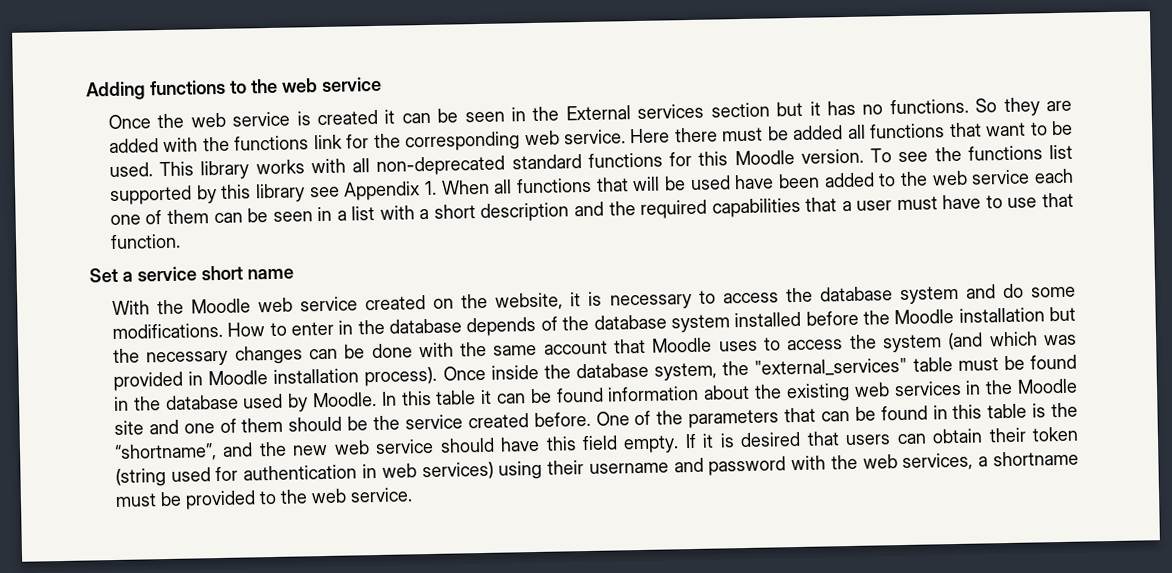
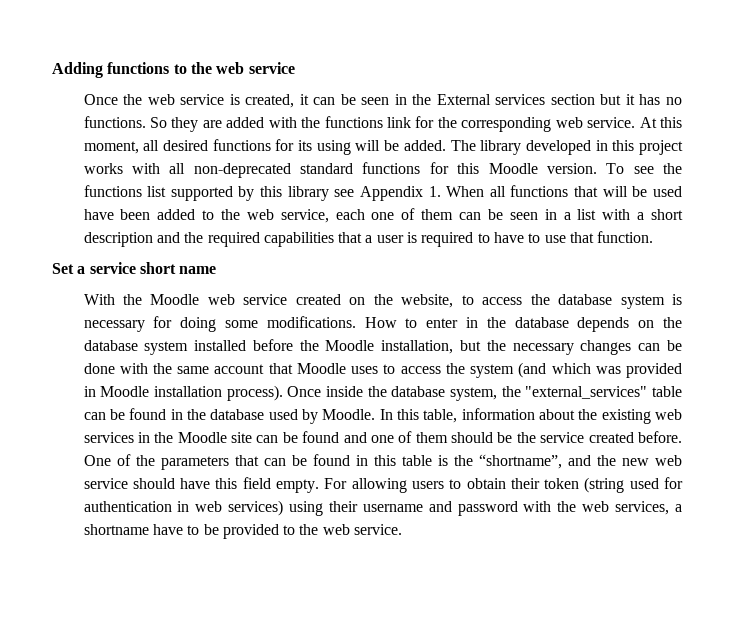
[316,109,378,126] created -> [245,94,295,108] created,
[630,120,1074,144] [108,160,250,180] Here there must be added all functions that want to be used. This library -> [639,117,683,128] [83,139,683,155] At this moment, all desired functions for its using will be added. The library developed in this project
[971,169,1031,185] service -> [280,209,329,223] service,
[896,196,938,211] must -> [407,232,490,247] is required to
[570,291,692,310] it is necessary -> (454, 301) none
[965,283,1024,299] and do -> [671,294,682,305] [83,316,217,332] is necessary for doing
[540,316,558,331] of -> [638,320,655,328] on
[958,307,1045,323] installation -> [381,340,454,354] installation,
[957,357,999,371] must -> [83,412,106,420] can
[435,387,604,405] table it can be found -> [423,409,458,423] table,
(144, 428) none -> [256,431,340,443] can be found
[684,431,927,449] If it is desired that users can -> [324,478,462,493] For allowing users to
[114,493,157,507] must -> [152,524,200,535] have to

